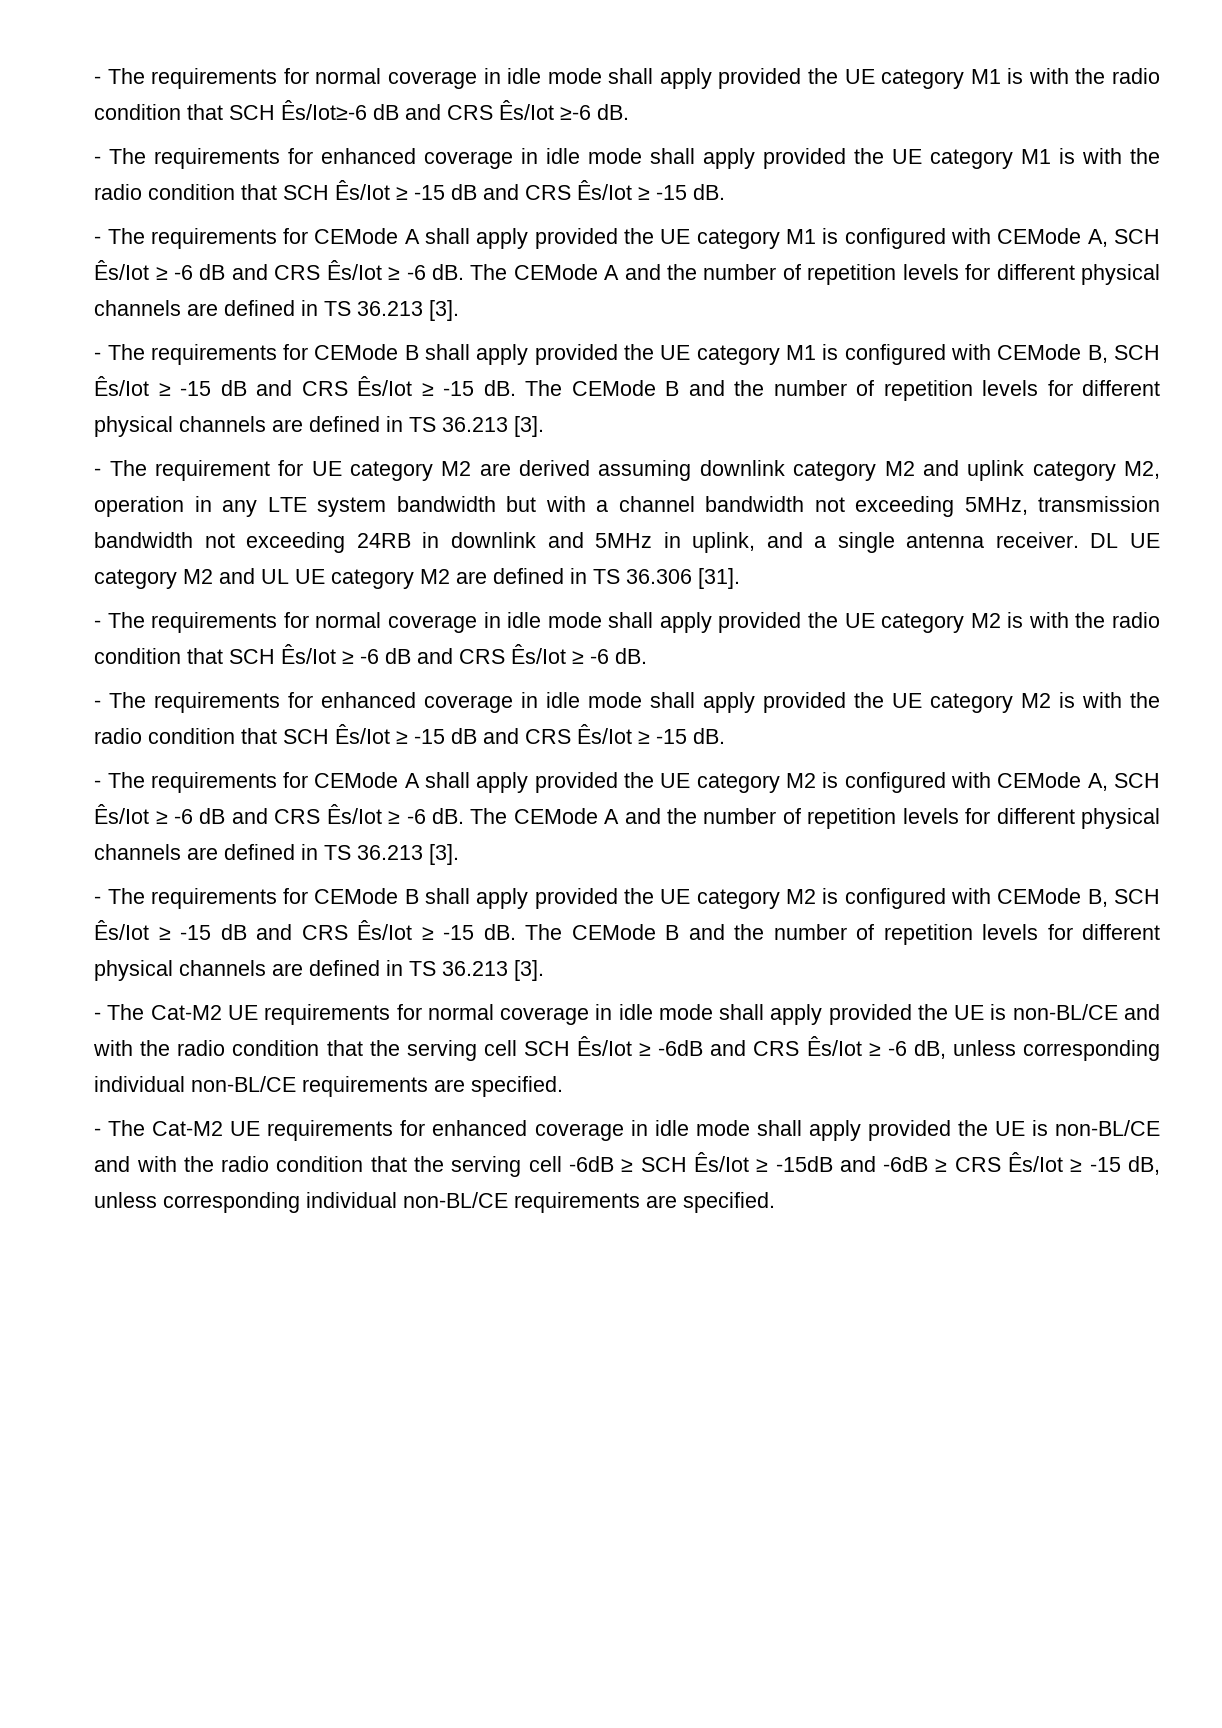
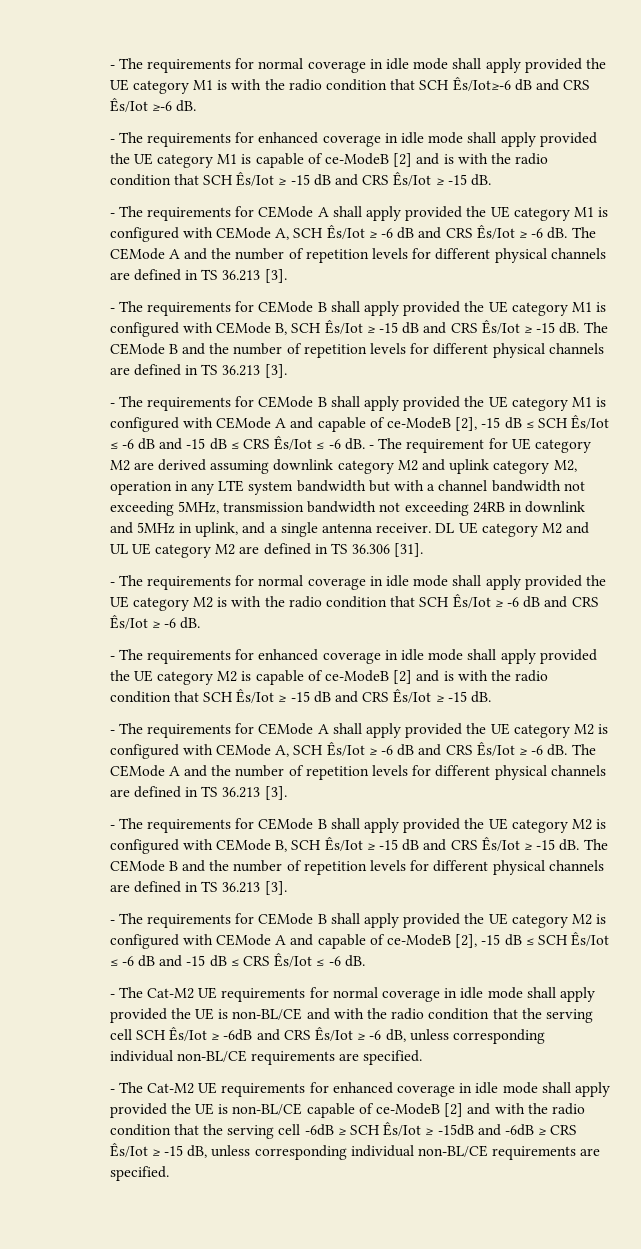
(1076, 156) none -> [255,153,454,168] capable of ce-ModeB [2] and is
(147, 468) none -> [147,396,607,411] [109,415,610,432] [109,436,403,450] requirements for CEMode B shall apply provided the UE category M1 is configured with CEMode A and capable of ce-ModeB [2], -15 dB ≤ SCH Ês/Iot ≤ -6 dB and -15 dB ≤ CRS Ês/Iot ≤ -6 dB. - The
(1076, 700) none -> [255,670,454,685] capable of ce-ModeB [2] and is
(545, 970) none -> [109,913,607,928] [109,932,610,949] [109,953,365,967] // - The requirements for CEMode B shall apply provided the UE category M2 is configured with CEMode A and capable of ce-ModeB [2], -15 dB ≤ SCH Ês/Iot ≤ -6 dB and -15 dB ≤ CRS Ês/Iot ≤ -6 dB.
(1160, 1128) none -> [306,1103,464,1118] capable of ce-ModeB [2]

